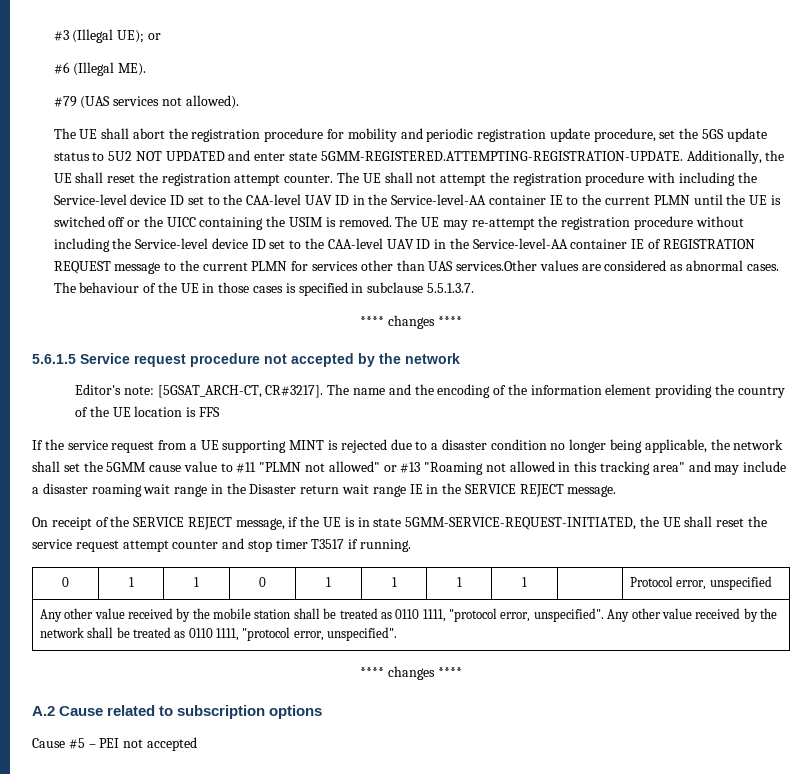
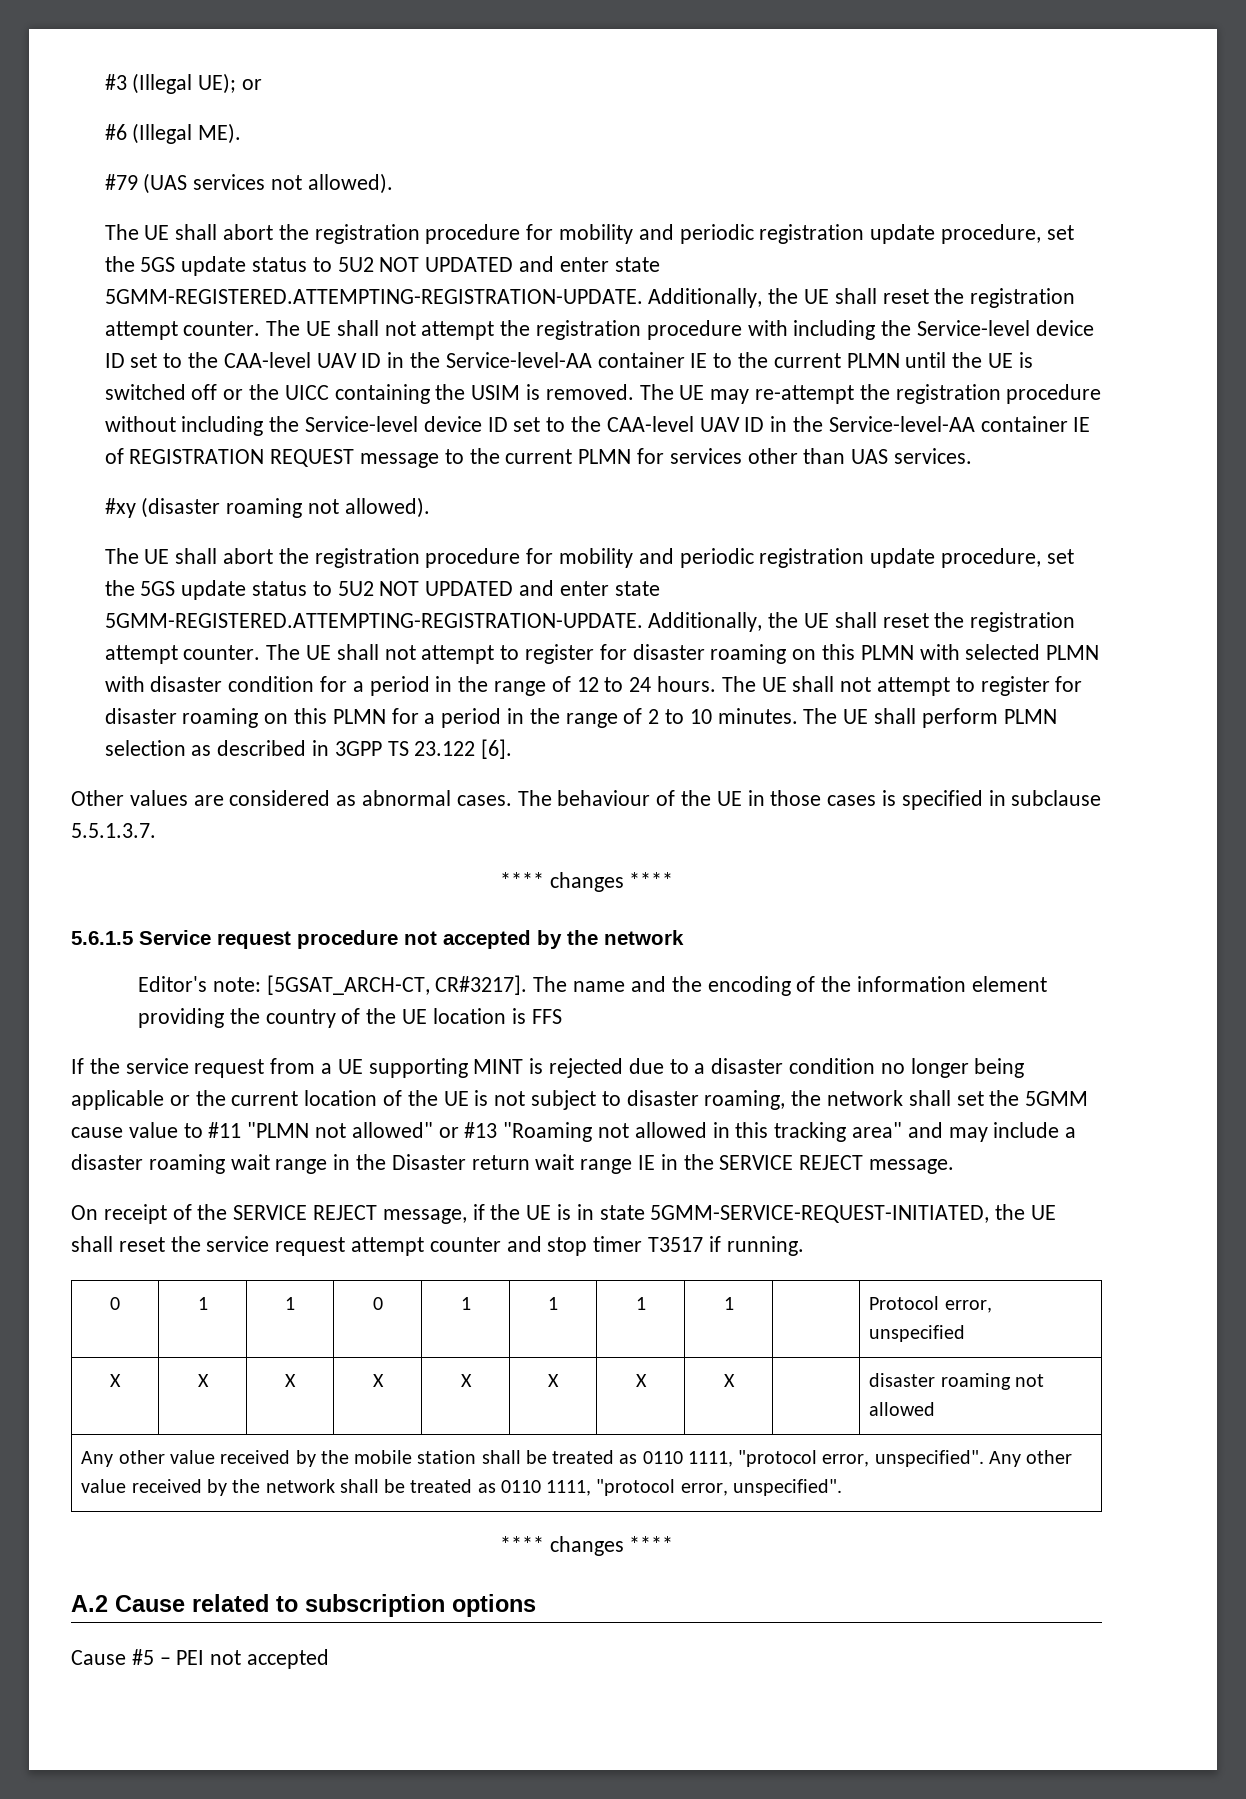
[456,260,538,271] services.Other -> [893,448,972,464] [104,497,430,518] [104,548,1074,568] [104,580,660,600] [104,612,1076,632] [104,644,1100,664] [104,676,1083,696] [104,708,1057,728] [104,739,513,759] [71,790,124,806] services. // #xy (disaster roaming not allowed). // The UE shall abort the registration procedure for mobility and periodic registration update procedure, set the 5GS update status to 5U2 NOT UPDATED and enter state 5GMM-REGISTERED.ATTEMPTING-REGISTRATION-UPDATE. Additionally, the UE shall reset the registration attempt counter. The UE shall not attempt to register for disaster roaming on this PLMN with selected PLMN with disaster condition for a period in the range of 12 to 24 hours. The UE shall not attempt to register for disaster roaming on this PLMN for a period in the range of 2 to 10 minutes. The UE shall perform PLMN selection as described in 3GPP TS 23.122 [6]. // Other
[644,439,707,453] applicable, -> [71,1090,786,1110] applicable or the current location of the UE is not subject to disaster roaming,
(772, 583) none -> [110,1374,121,1387] [197,1374,209,1387] [285,1374,296,1387] [372,1374,384,1387] [460,1374,472,1387] [548,1374,559,1387] [635,1374,647,1387] [723,1374,735,1387] [869,1373,1045,1390] [869,1402,936,1416] // X | X | X | X | X | X | X | X | | disaster roaming not allowed

